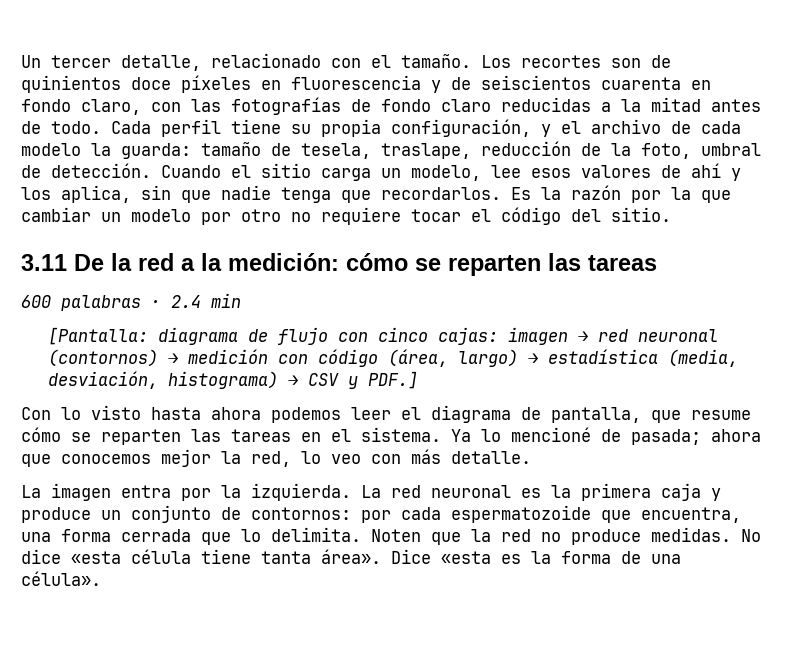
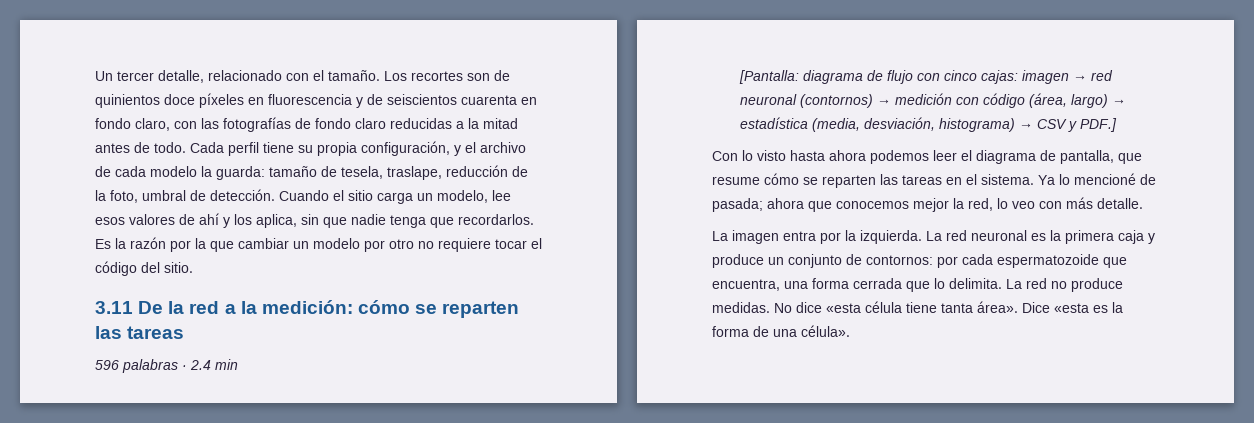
[21,295,51,308] 600 -> [95,360,119,370] 596
[371,529,491,545] Noten que la -> [1006,279,1022,289] La

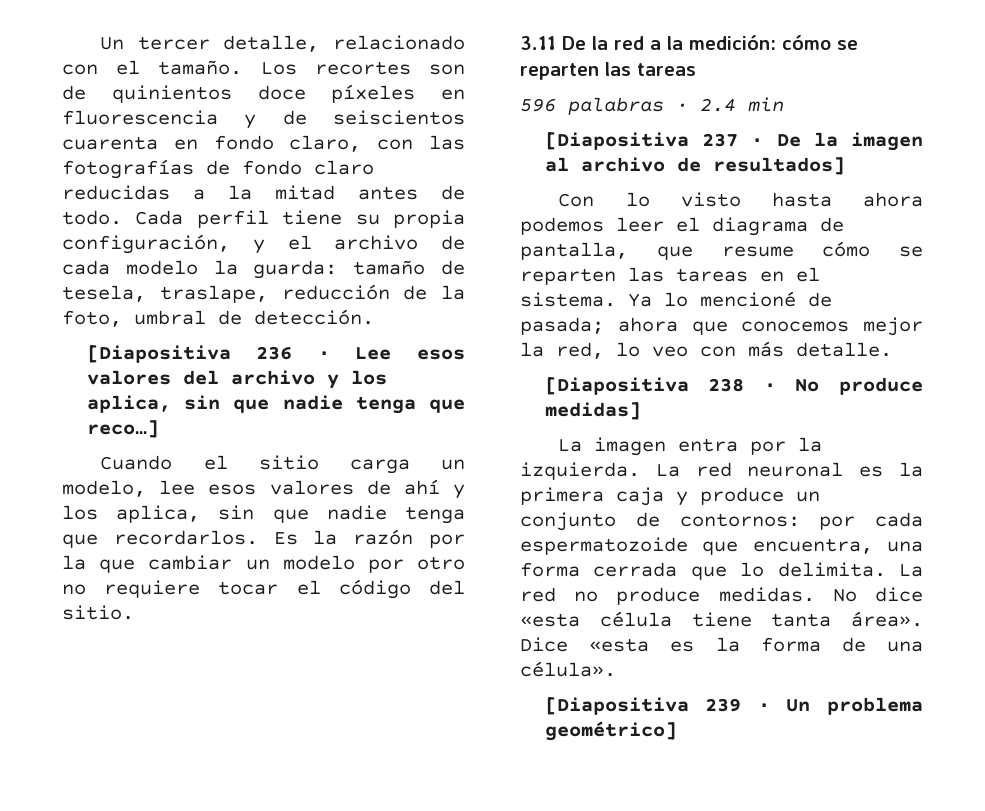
(275, 195) none -> [86,345,466,363] [86,370,387,389] [86,395,465,414] [86,420,159,438] // [Diapositiva 236 · Lee esos valores del archivo y los aplica, sin que nadie tenga que reco…] //
[738,70,1113,84] [739,93,1126,108] [739,117,1117,132] [Pantalla: diagrama de flujo con cinco cajas: imagen → red neuronal (contornos) → medición con código (área, largo) → estadística (media, desviación, histograma) → CSV y PDF.] -> [544,132,923,151] [544,157,845,175] [Diapositiva 237 · De la imagen al archivo de resultados]
(1143, 203) none -> [544,377,923,395] [544,402,641,420] // [Diapositiva 238 · No produce medidas]
(850, 331) none -> [544,697,923,715] [544,721,677,741] // [Diapositiva 239 · Un problema geométrico]

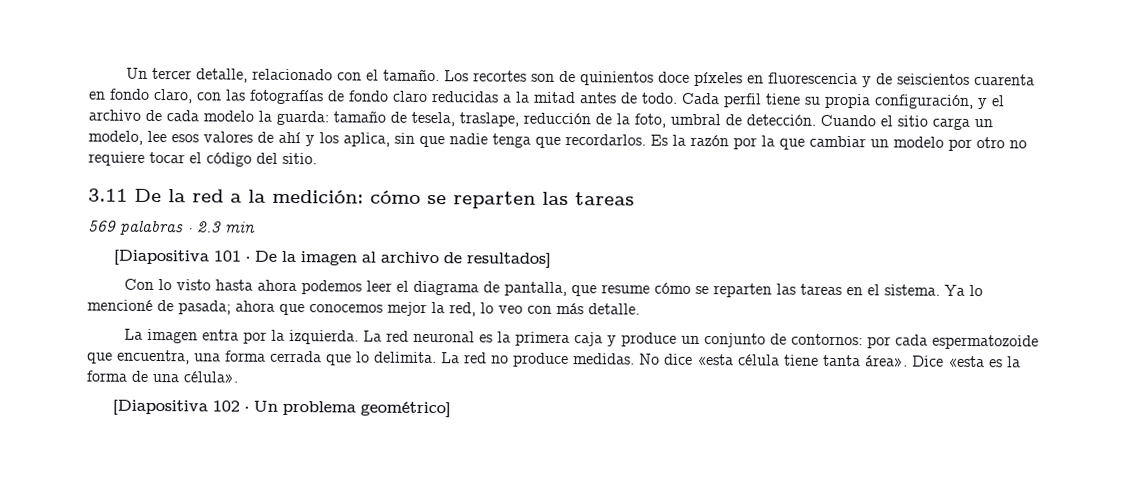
[86,345,466,363] [86,370,387,389] [86,395,465,414] [86,420,159,438] // [Diapositiva 236 · Lee esos valores del archivo y los aplica, sin que nadie tenga que reco…] // -> (816, 120) none
[520,98,556,112] 596 -> [88,220,117,232] 569
[700,98,736,112] 2.4 -> [197,221,222,233] 2.3
[702,133,739,147] 237 -> [213,250,242,262] 101
[544,377,923,395] [544,402,641,420] // [Diapositiva 238 · No produce medidas] -> (640, 309) none
[705,698,742,712] 239 -> [212,400,241,412] 102

